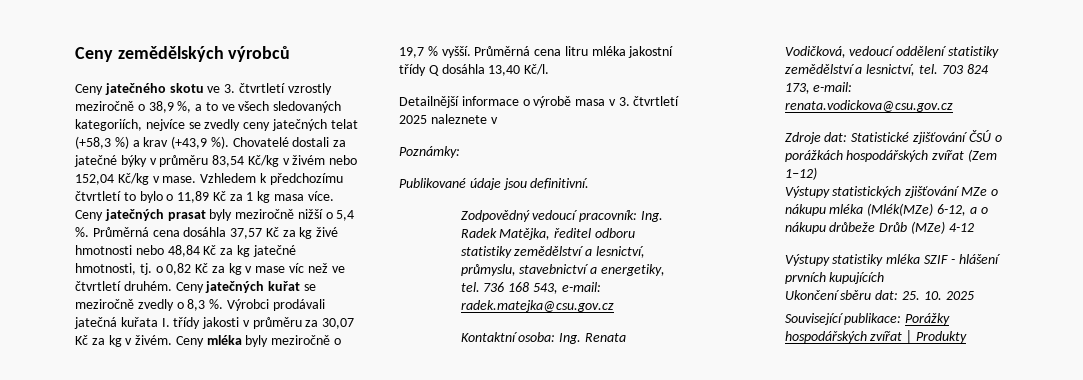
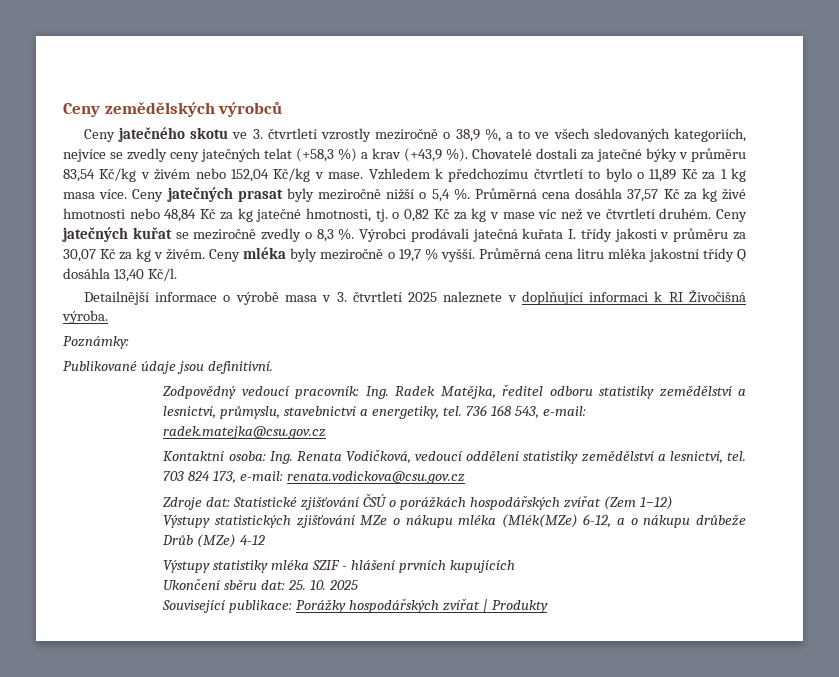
(498, 120) none -> [521,289,746,305] [62,310,108,324] doplňující informaci k RI Živočišná výroba.

